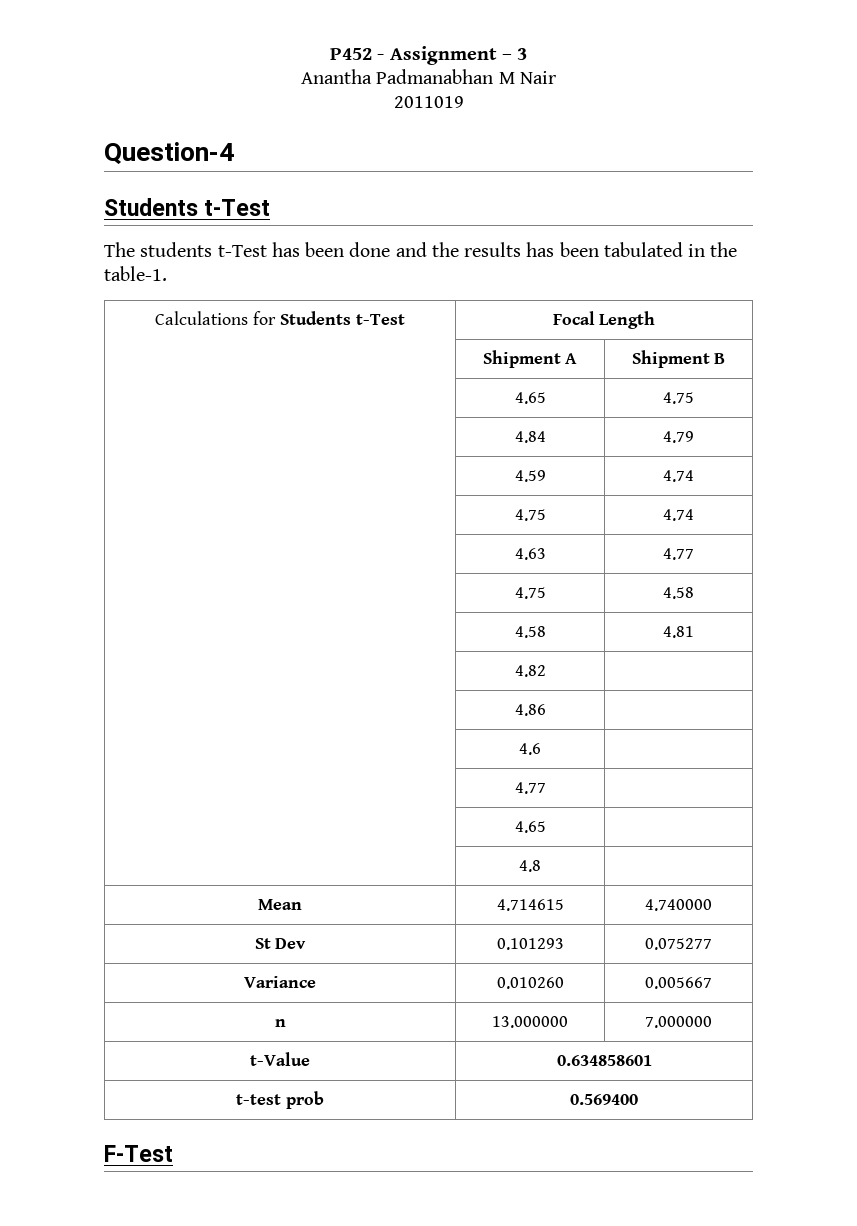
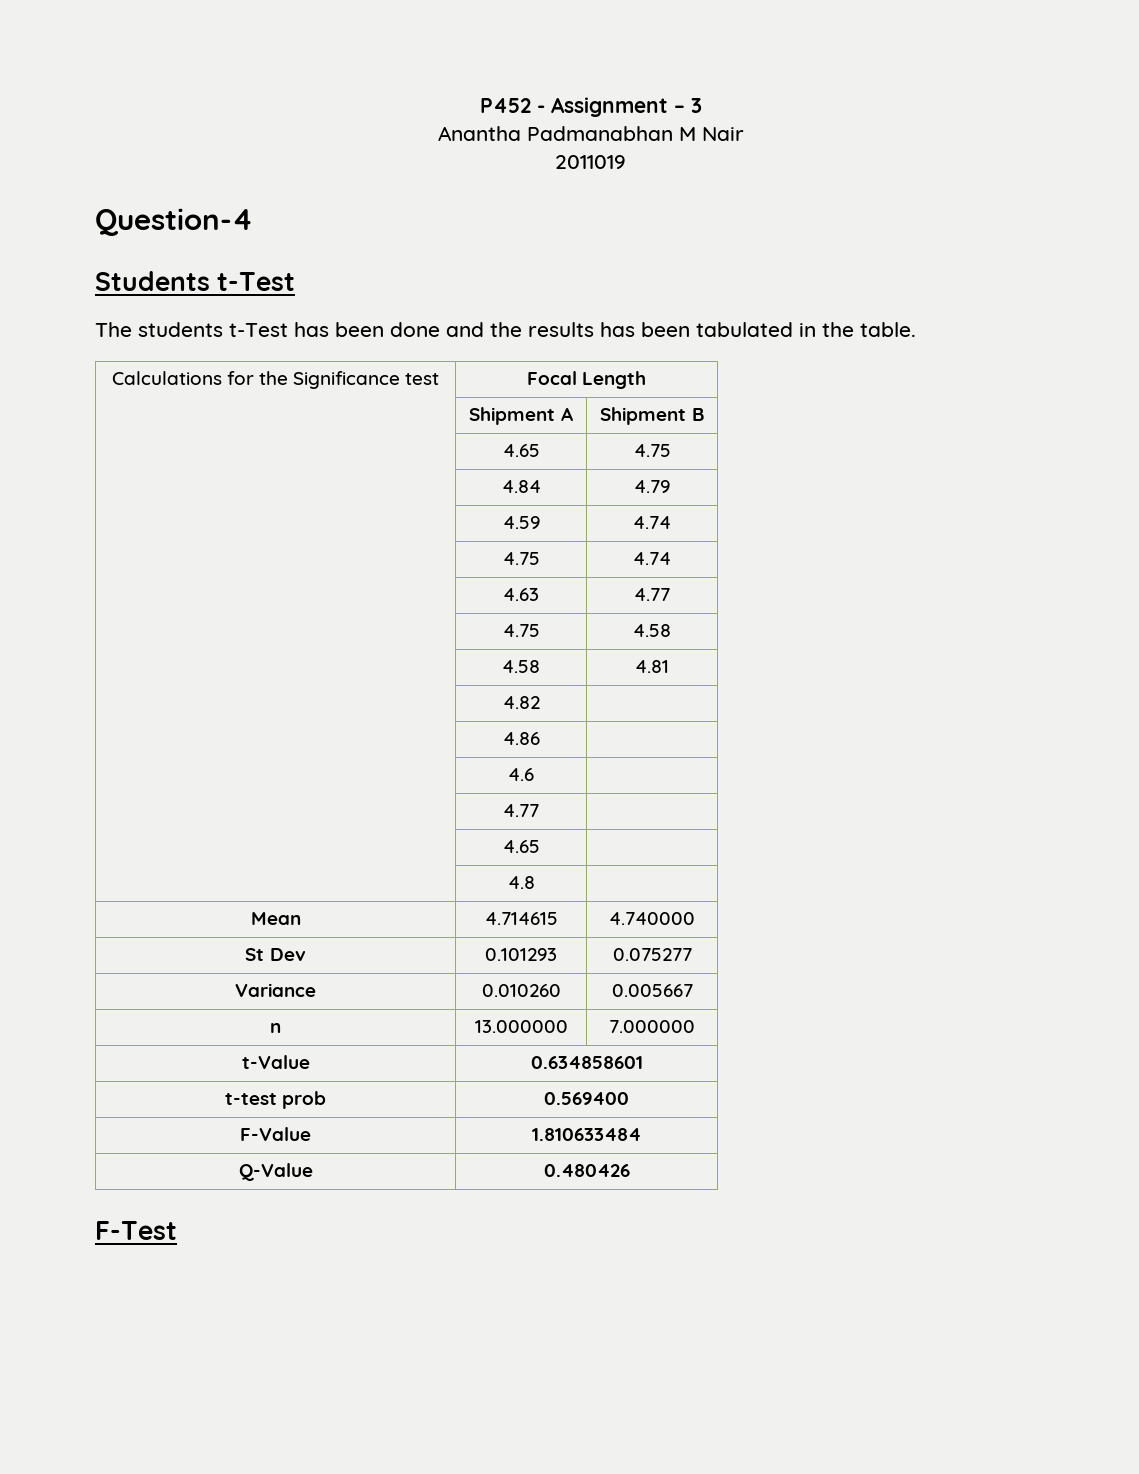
[104,266,167,281] table-1. -> [860,322,916,337] table.
[279,311,405,325] Students t-Test -> [259,371,440,389] the Significance test
(638, 1099) none -> [240,1127,311,1141] [532,1128,641,1141] [238,1163,313,1181] [543,1164,630,1177] // F-Value | 1.810633484 // Q-Value | 0.480426

